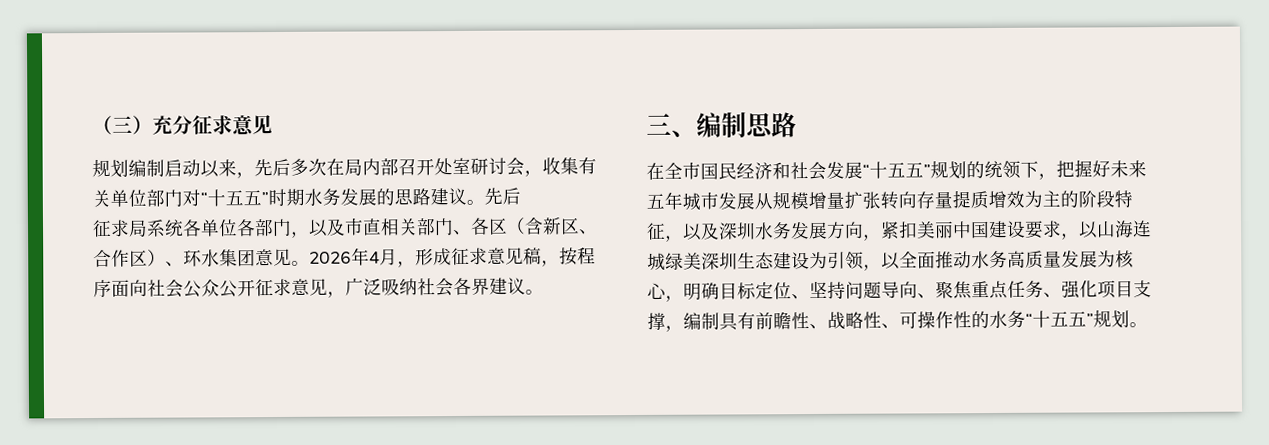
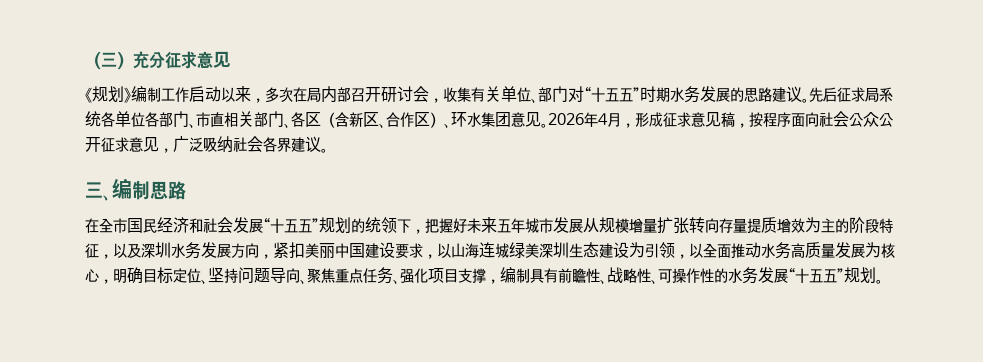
[92,158,165,178] 规划编制 -> [85,86,189,103] 《规划》编制工作
[254,158,291,177] 先后 -> (265, 100) none
[434,157,471,176] 处室 -> (381, 94) none
(147, 198) none -> [531,98,538,103] 、
(521, 196) // -> (837, 94) none
[291,218,346,238] ，以及 -> [189,123,196,128] 、
(1026, 319) none -> [758,267,788,283] 发展

